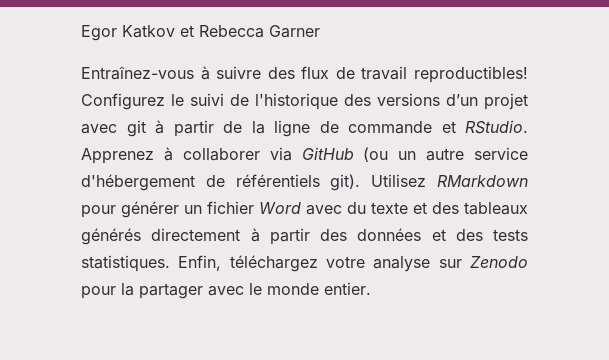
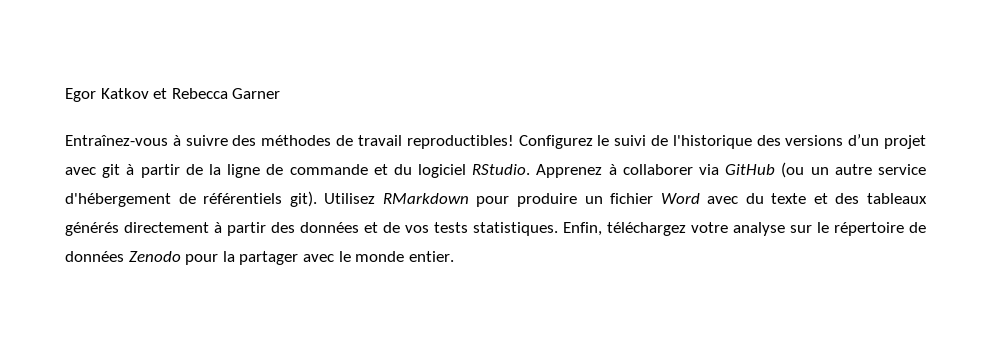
[301,66,330,79] flux -> [261,135,332,146] méthodes
(456, 127) none -> [393,164,467,178] du logiciel
[121,201,179,218] générer -> [516,193,577,207] produire
[455,229,483,241] des -> [383,222,429,233] de vos
(462, 263) none -> [817,222,926,236] [65,251,124,262] le répertoire de données

